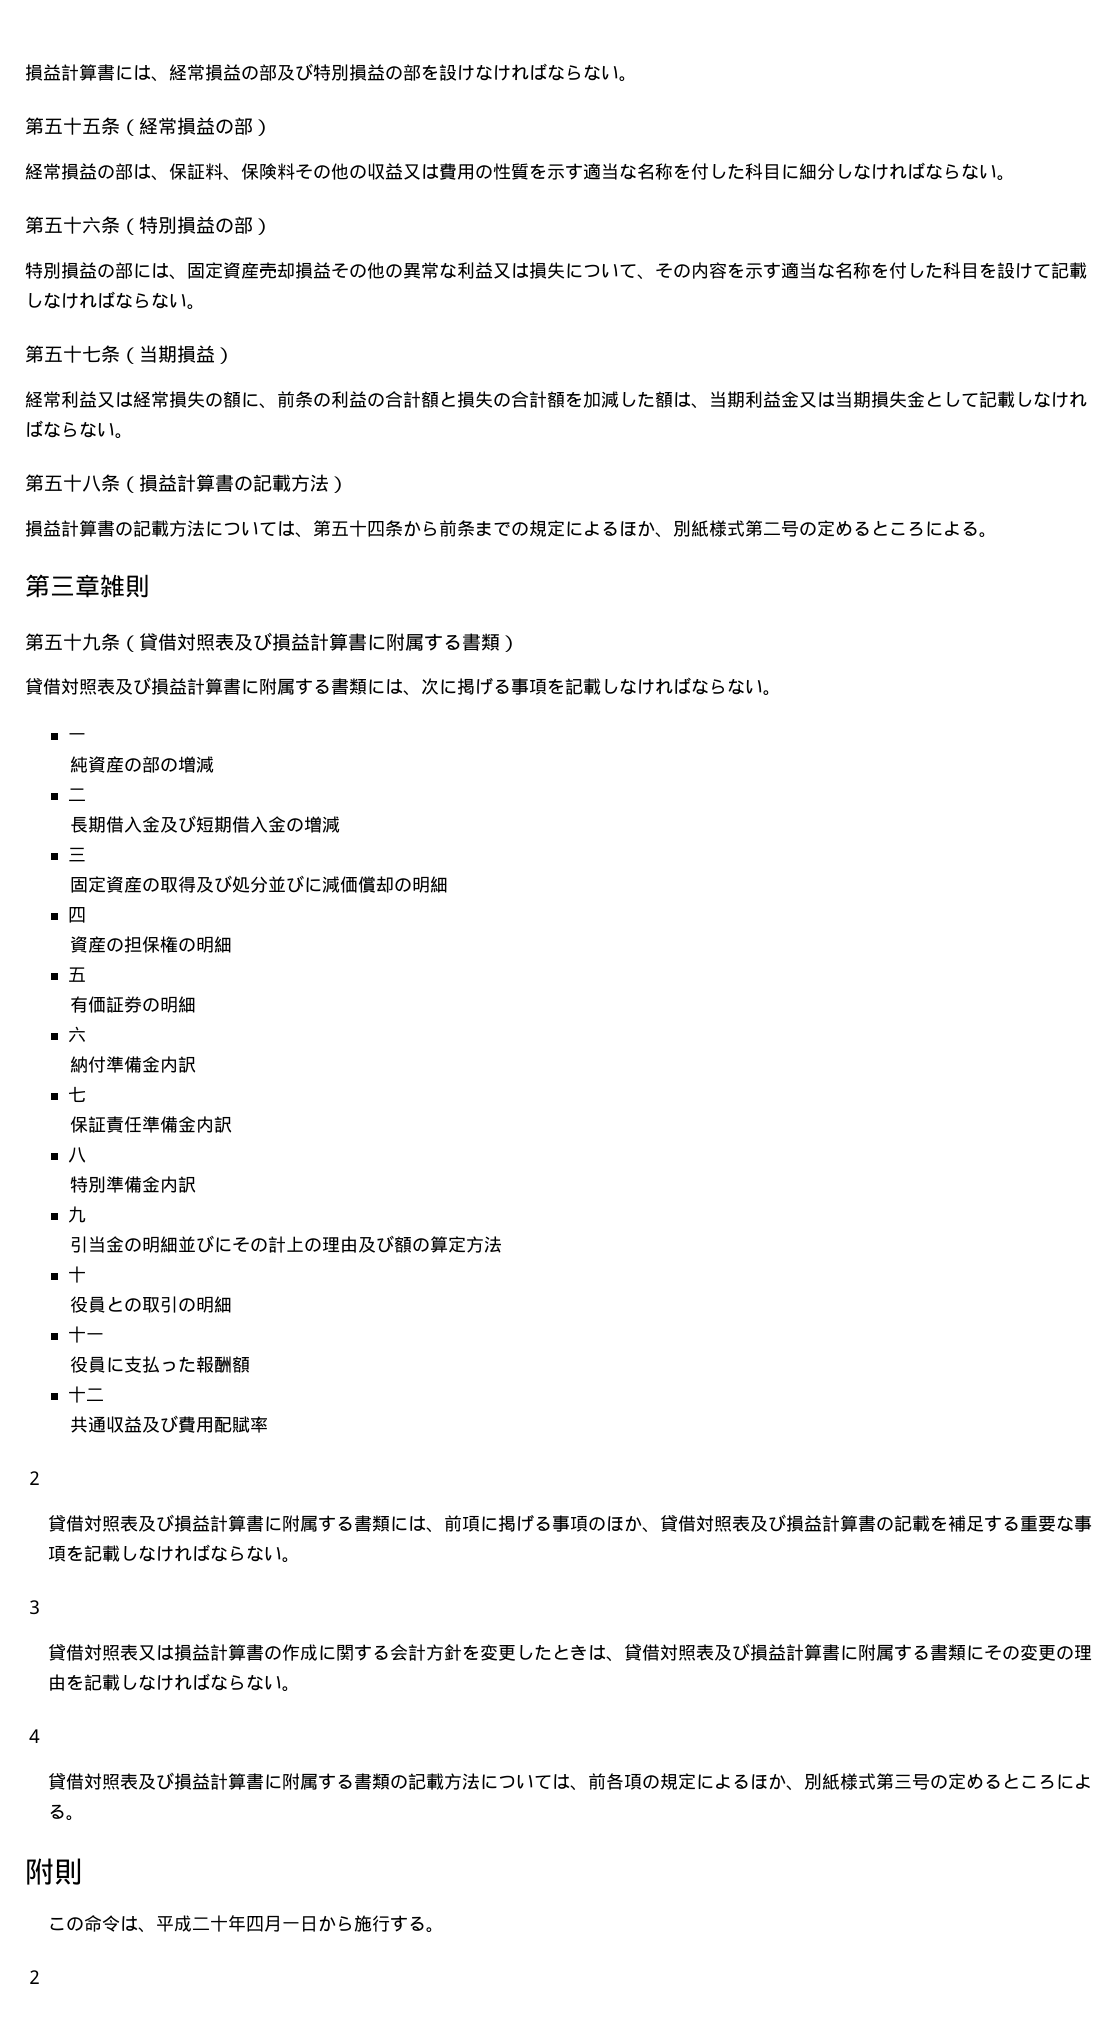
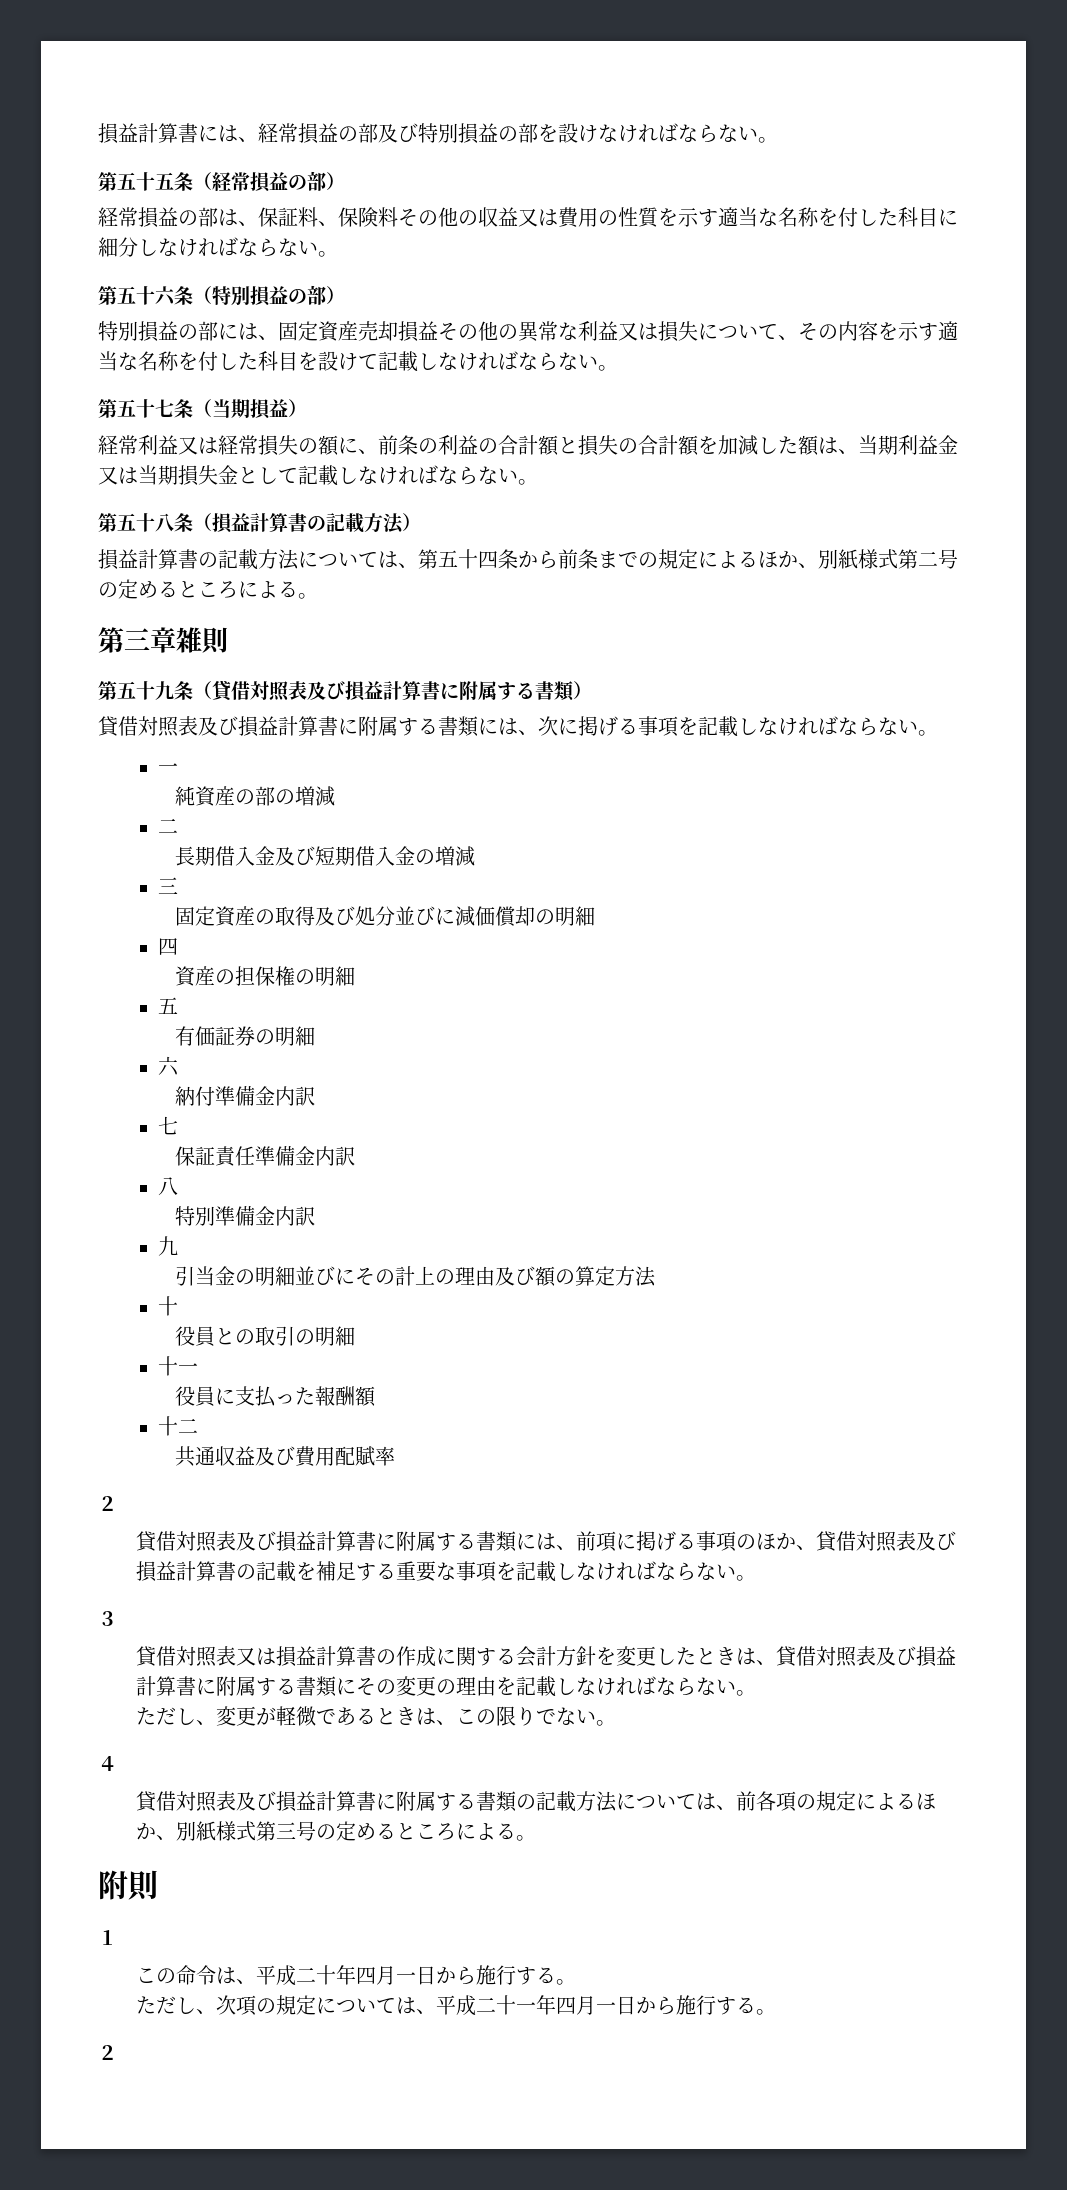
(300, 1689) none -> [136,1706,617,1726] // ただし、変更が軽微であるときは、この限りでない。
(83, 1871) none -> [98,1930,117,1945] // １
(444, 1930) none -> [136,1995,777,2016] // ただし、次項の規定については、平成二十一年四月一日から施行する。

